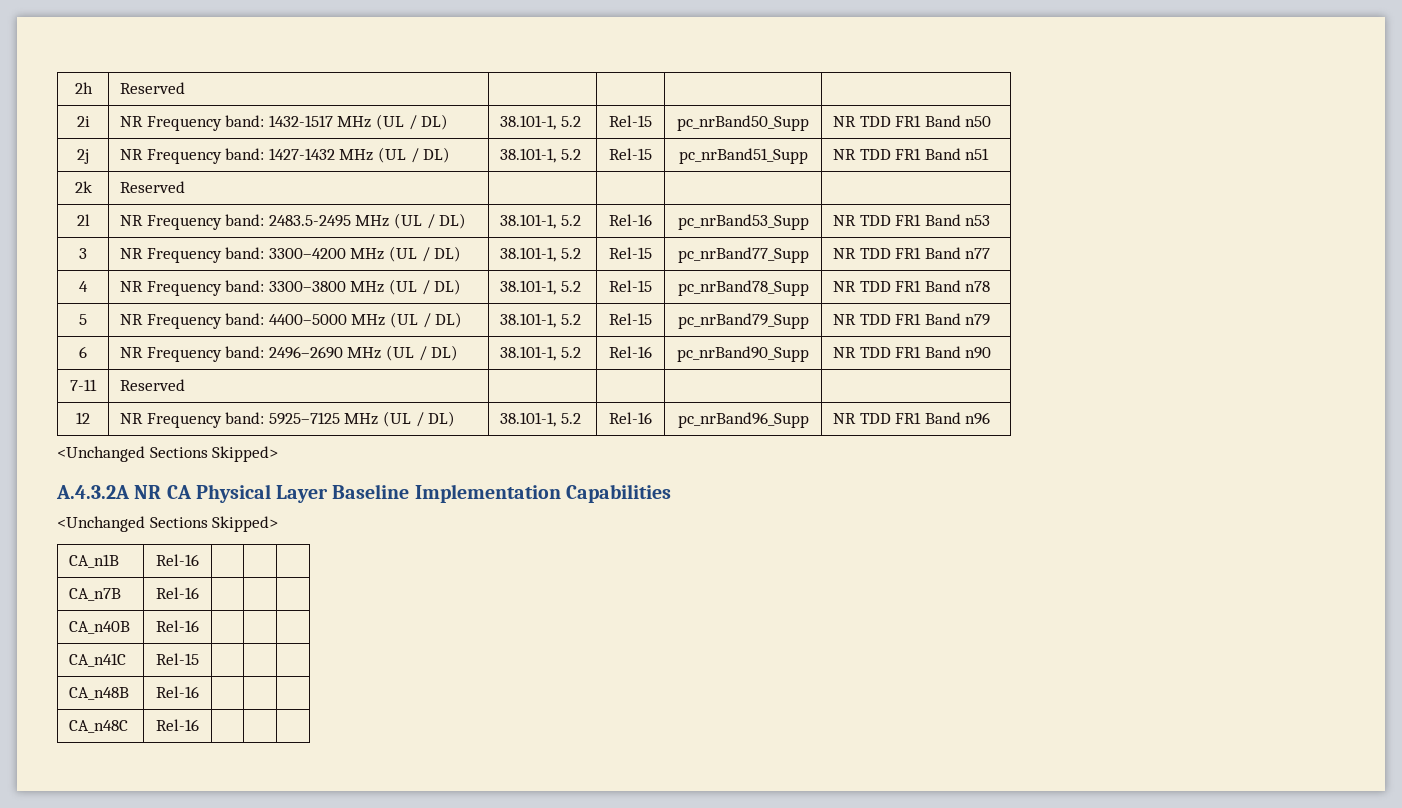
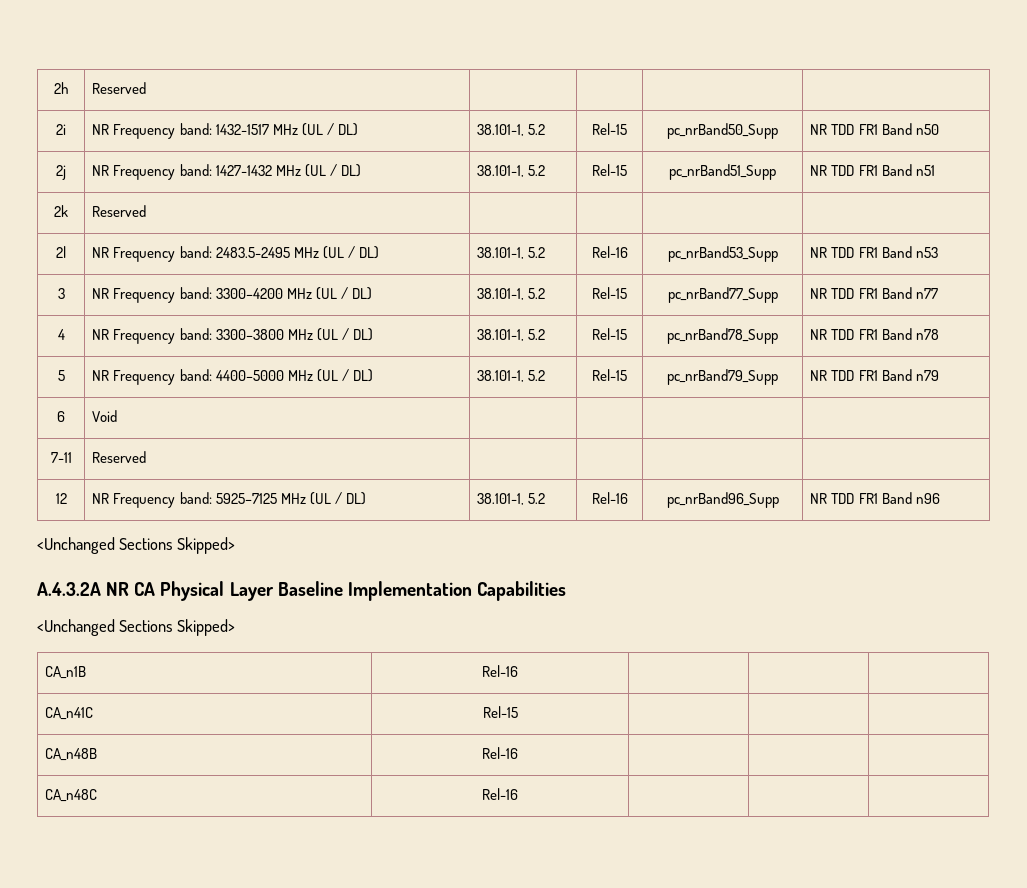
[120,345,459,362] [500,346,581,361] [609,346,652,358] [677,346,809,362] [833,346,992,359] NR Frequency band: 2496–2690 MHz (UL / DL) | 38.101-1, 5.2 | Rel-16 | pc_nrBand90_Supp | NR TDD FR1 Band n90 -> [92,410,118,422] Void | | | |
[69,588,122,601] [156,587,199,599] [69,621,131,634] [156,620,199,632] // CA_n7B | Rel-16 | | | // CA_n40B | Rel-16 | | | -> (518, 671) none

